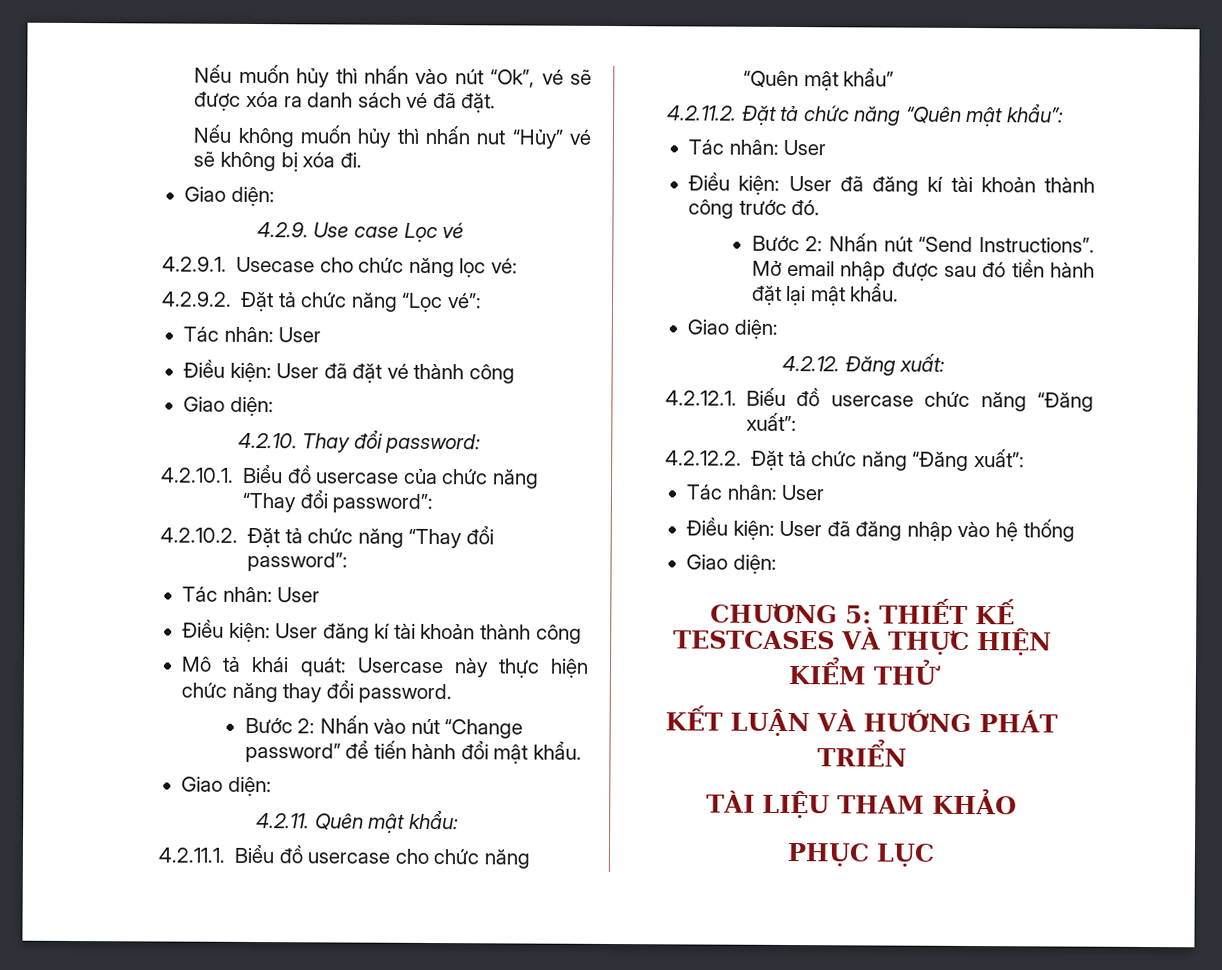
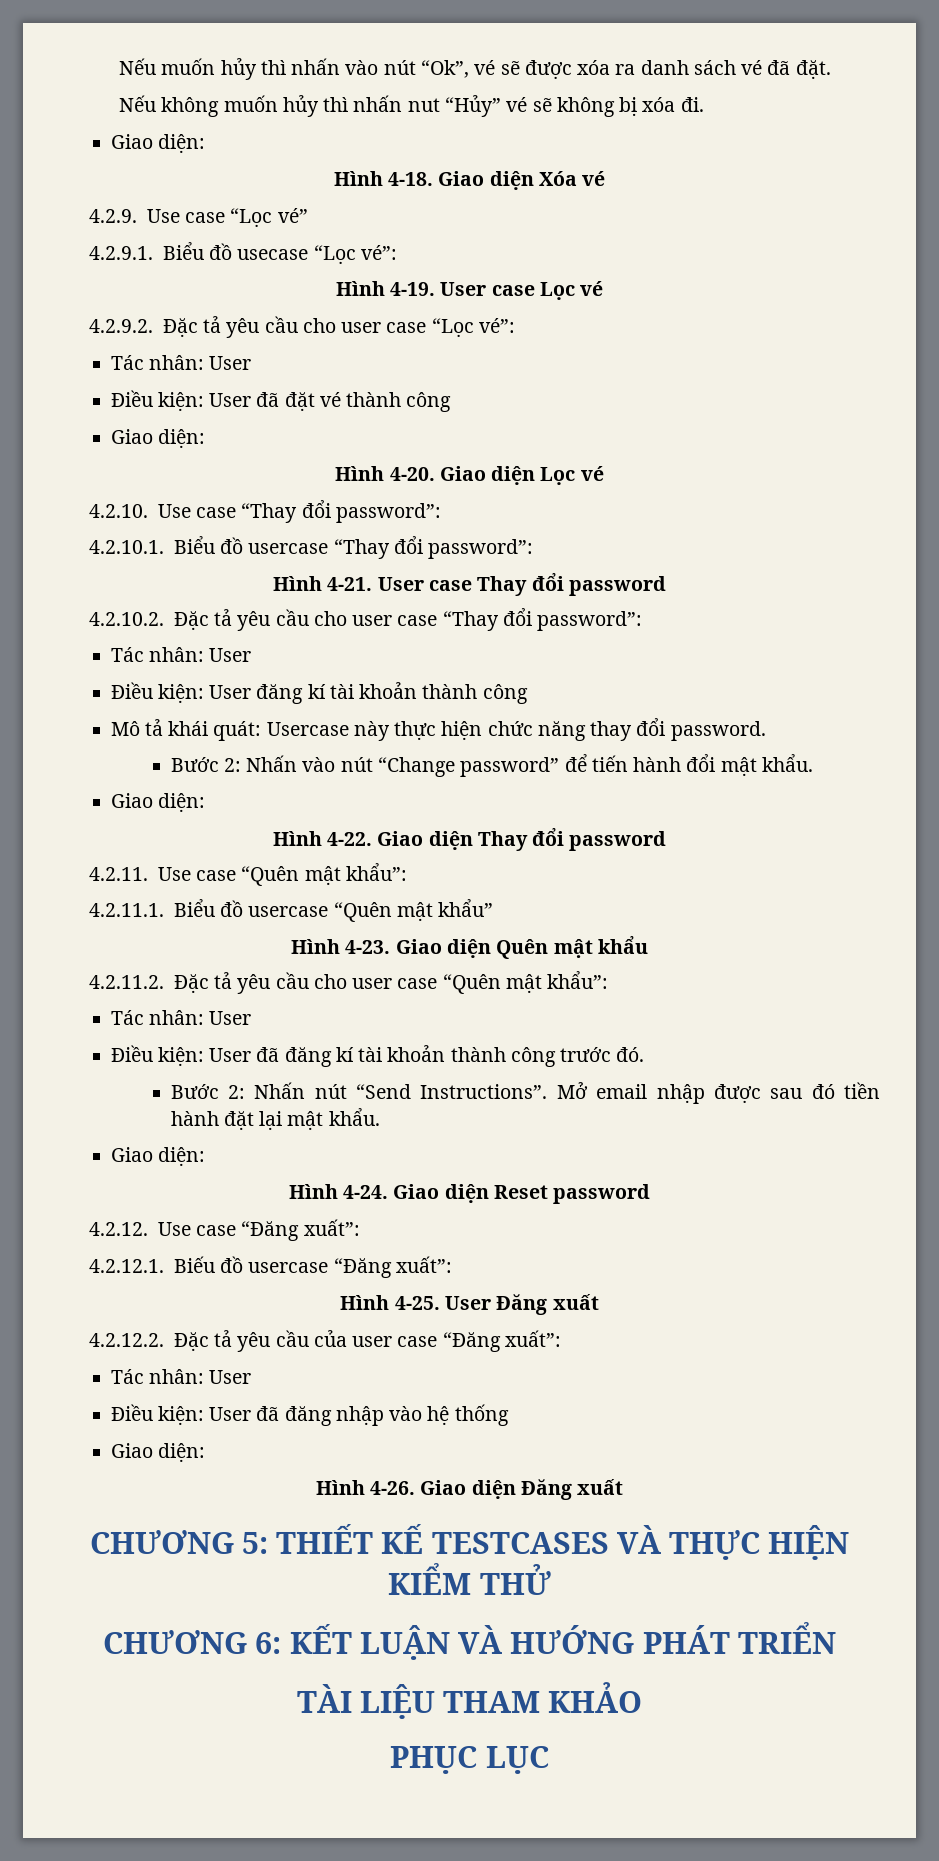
[256,222,465,243] [161,256,518,278] [160,291,398,313] 4.2.9. Use case Lọc vé // 4.2.9.1. Usecase cho chức năng lọc vé: // 4.2.9.2. Đặt tả chức năng -> [333,171,606,190] [89,208,308,227] [89,242,397,264] [335,281,604,300] [89,316,427,338] Hình 4-18. Giao diện Xóa vé // 4.2.9. Use case “Lọc vé” // 4.2.9.1. Biểu đồ usecase “Lọc vé”: // Hình 4-19. User case Lọc vé // 4.2.9.2. Đặc tả yêu cầu cho user case
[237,430,482,454] 4.2.10. Thay đổi password: -> [335,466,604,485] [89,500,441,523] Hình 4-20. Giao diện Lọc vé // 4.2.10. Use case “Thay đổi password”:
[403,468,539,489] [241,490,434,514] [159,527,404,549] của chức năng “Thay đổi password”: // 4.2.10.2. Đặt tả chức năng -> [333,536,534,559] [273,572,666,596] [89,609,438,631] “Thay đổi password”: // Hình 4-21. User case Thay đổi password // 4.2.10.2. Đặc tả yêu cầu cho user case
[256,810,459,834] 4.2.11. Quên mật khẩu: -> [272,827,667,851] [89,863,407,886] Hình 4-22. Giao diện Thay đổi password // 4.2.11. Use case “Quên mật khẩu”:
[394,848,530,869] cho chức năng -> (329, 911) none
[667,105,902,126] 4.2.11.2. Đặt tả chức năng -> [291,935,648,959] [89,972,438,994] Hình 4-23. Giao diện Quên mật khẩu // 4.2.11.2. Đặc tả yêu cầu cho user case
[781,353,946,376] 4.2.12. Đăng xuất: -> [288,1184,651,1204] [89,1219,360,1241] Hình 4-24. Giao diện Reset password // 4.2.12. Use case “Đăng xuất”:
[924,391,1094,412] [745,412,797,432] [664,450,908,471] chức năng “Đăng xuất”: // 4.2.12.2. Đặt tả chức năng -> [333,1256,452,1278] [340,1294,599,1315] [89,1330,438,1352] “Đăng xuất”: // Hình 4-25. User Đăng xuất // 4.2.12.2. Đặc tả yêu cầu của user case
(777, 564) none -> [315,1479,624,1500] // Hình 4-26. Giao diện Đăng xuất
(942, 672) none -> [103,1630,282,1654] CHƯƠNG 6:

